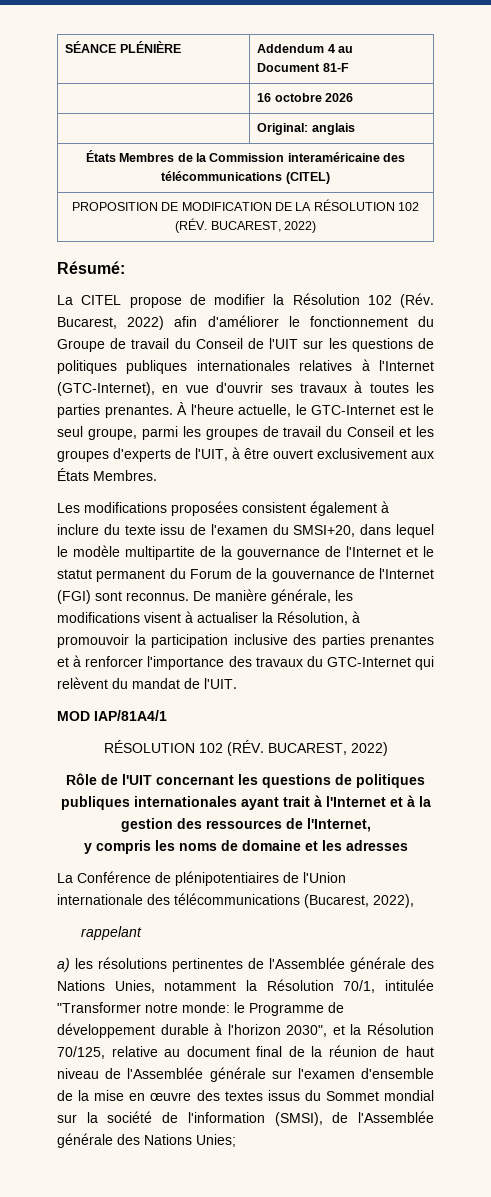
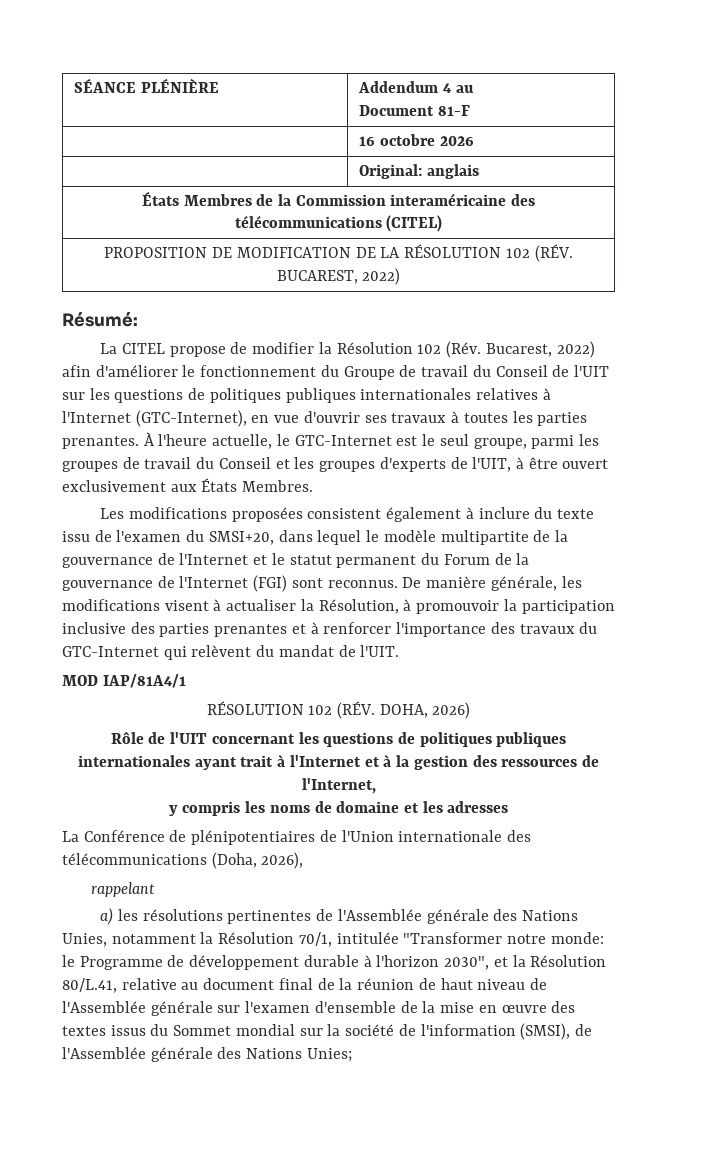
[267,742,388,756] BUCAREST, 2022) -> [379,702,471,719] DOHA, 2026)
[304,894,414,908] (Bucarest, 2022), -> [211,852,304,869] (Doha, 2026),
[57,1046,105,1059] 70/125, -> [62,978,117,993] 80/L.41,

